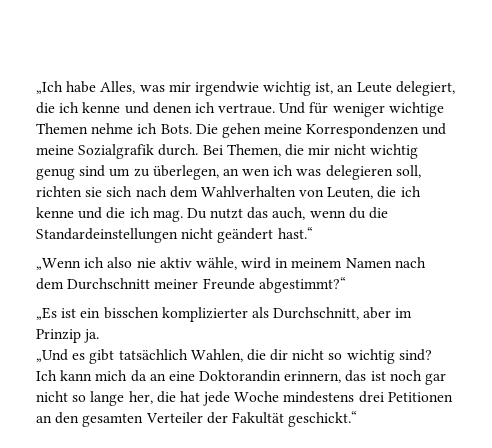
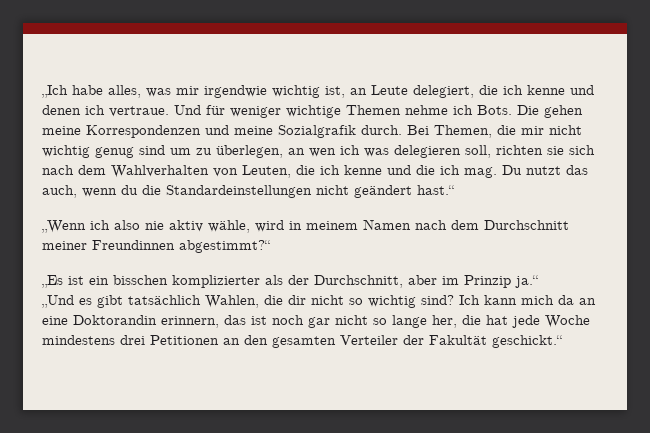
[100,81,136,94] Alles, -> [108,85,141,98] alles,
[202,278,255,290] Freunde -> [92,240,175,250] Freundinnen
(269, 312) none -> [288,275,309,285] der
[84,329,100,343] ja. -> [515,275,538,288] ja.“

